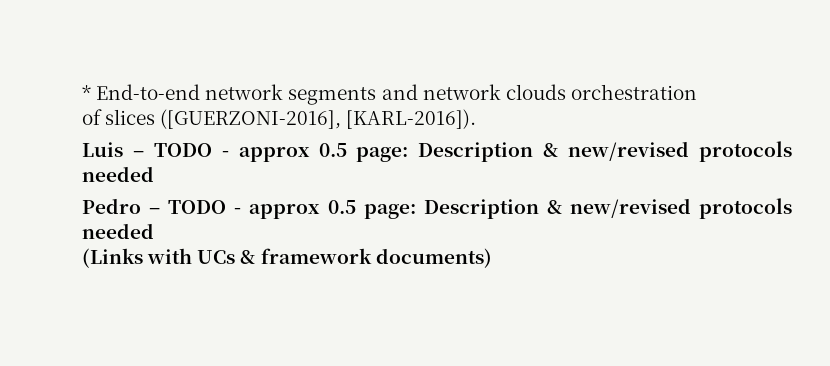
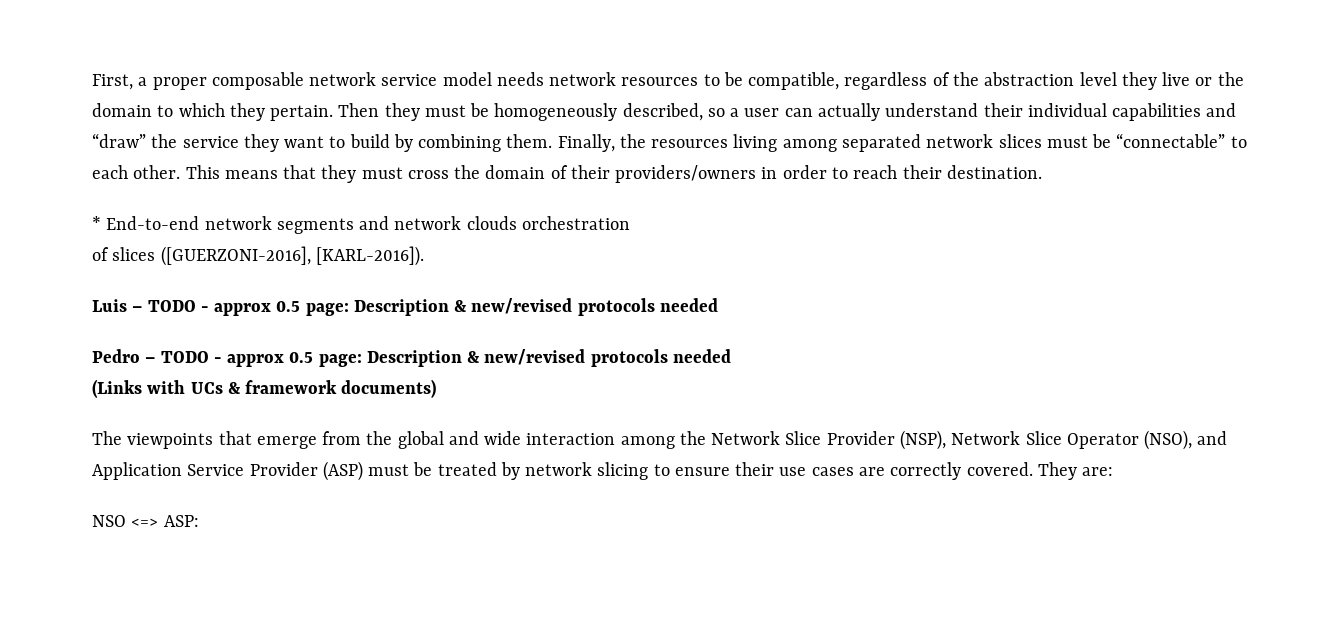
(82, 92) none -> [92,72,1244,90] [92,103,1237,121] [92,133,1247,152] [92,165,1042,183] First, a proper composable network service model needs network resources to be compatible, regardless of the abstraction level they live or the domain to which they pertain. Then they must be homogeneously described, so a user can actually understand their individual capabilities and “draw” the service they want to build by combining them. Finally, the resources living among separated network slices must be “connectable” to each other. This means that they must cross the domain of their providers/owners in order to reach their destination. //
(492, 258) none -> [92,430,1228,450] [92,461,1114,481] [92,515,199,527] // The viewpoints that emerge from the global and wide interaction among the Network Slice Provider (NSP), Network Slice Operator (NSO), and Application Service Provider (ASP) must be treated by network slicing to ensure their use cases are correctly covered. They are: // NSO <=> ASP:

